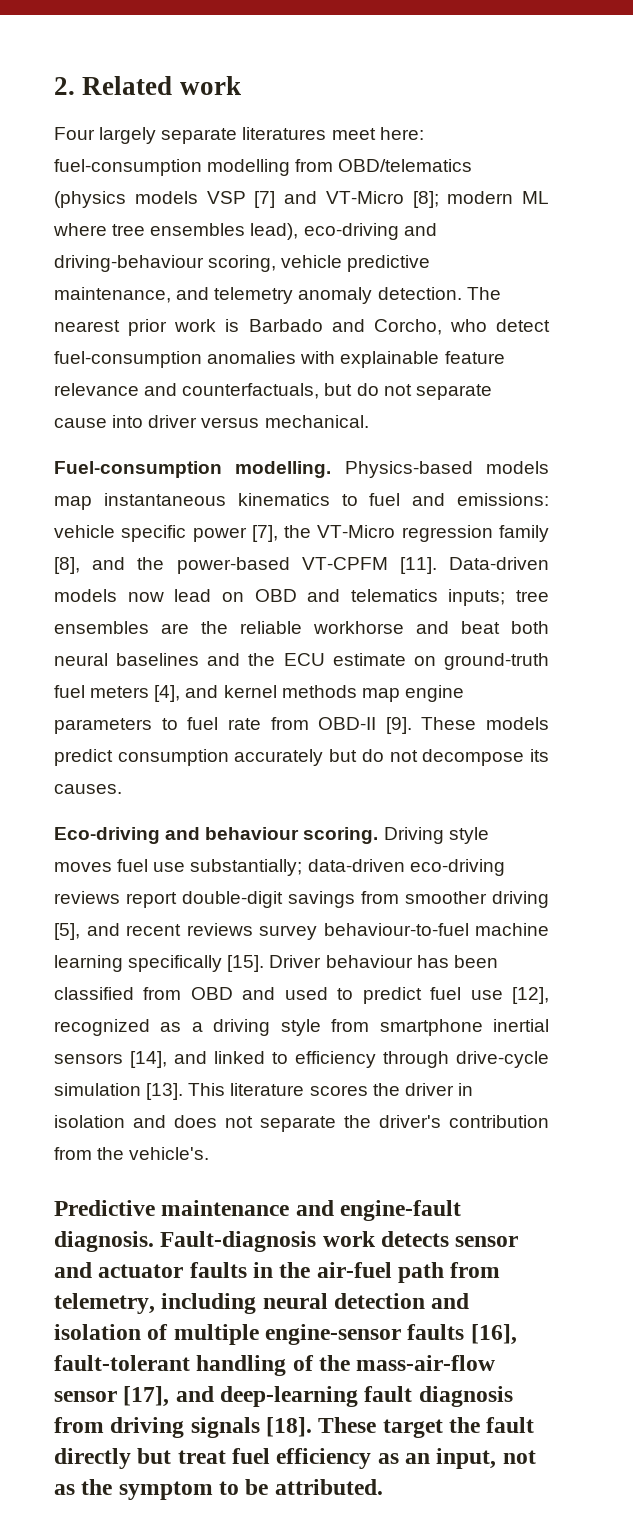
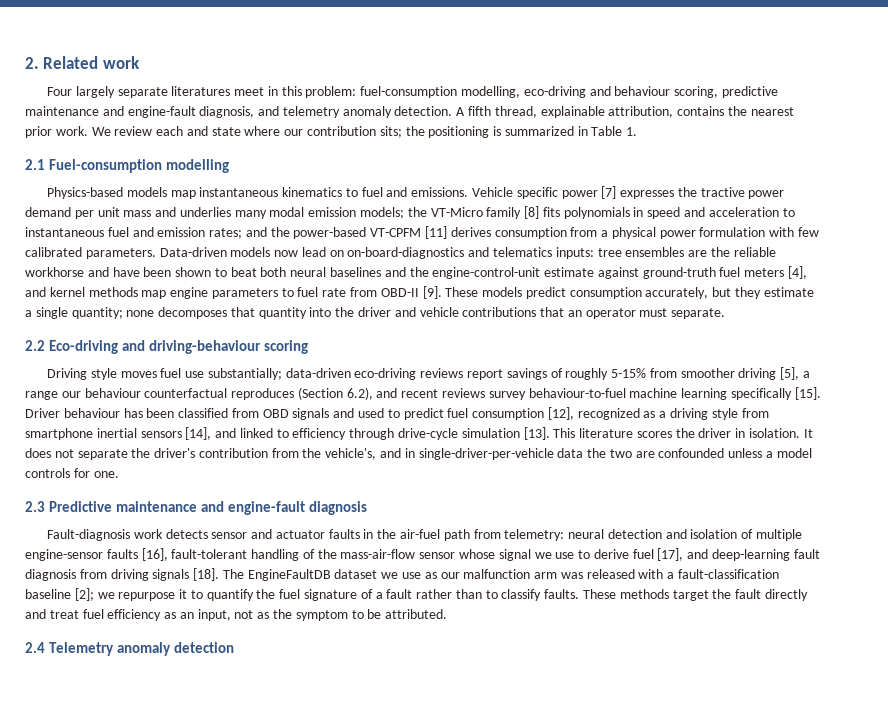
[379,127,424,140] [54,159,473,176] [54,191,549,208] [53,223,437,240] [54,255,431,272] [54,287,501,304] [54,319,550,336] [54,351,505,368] [54,383,492,400] [54,415,369,428] [54,461,332,478] here: fuel-consumption modelling from OBD/telematics (physics models VSP [7] and VT-Micro [8]; modern ML where tree ensembles lead), eco-driving and driving-behaviour scoring, vehicle predictive maintenance, and telemetry anomaly detection. The nearest prior work is Barbado and Corcho, who detect fuel-consumption anomalies with explainable feature relevance and counterfactuals, but do not separate cause into driver versus mechanical. // Fuel-consumption modelling. -> [267,86,778,98] [25,106,794,118] [25,126,638,138] [25,159,230,173] in this problem: fuel-consumption modelling, eco-driving and behaviour scoring, predictive maintenance and engine-fault diagnosis, and telemetry anomaly detection. A fifth thread, explainable attribution, contains the nearest prior work. We review each and state where our contribution sits; the positioning is summarized in Table 1. // 2.1 Fuel-consumption modelling //
[456,493,549,506] [54,525,549,542] [54,557,437,574] emissions: vehicle specific power [7], the VT-Micro regression family [8], and the power-based VT-CPFM [11]. -> [411,186,785,199] [25,206,795,219] [25,226,820,239] [25,247,156,259] emissions. Vehicle specific power [7] expresses the tractive power demand per unit mass and underlies many modal emission models; the VT-Micro family [8] fits polynomials in speed and acceleration to instantaneous fuel and emission rates; and the power-based VT-CPFM [11] derives consumption from a physical power formulation with few calibrated parameters.
[254,589,297,602] OBD -> [347,247,465,259] on-board-diagnostics
[448,589,506,606] inputs; -> [555,247,594,259] inputs:
(449, 627) none -> [112,267,227,277] have been shown to
[283,653,436,666] ECU estimate on -> [432,267,639,279] engine-control-unit estimate against
[234,749,549,766] [54,784,122,794] [54,827,379,844] accurately but do not decompose its causes. // Eco-driving and behaviour scoring. -> [645,287,814,299] [25,307,726,319] [25,340,309,354] accurately, but they estimate a single quantity; none decomposes that quantity into the driver and vehicle contributions that an operator must separate. // 2.2 Eco-driving and driving-behaviour scoring //
[182,891,549,908] [54,923,80,940] double-digit savings from smoother driving [5], -> [506,367,811,380] [25,387,373,400] savings of roughly 5-15% from smoother driving [5], a range our behaviour counterfactual reproduces (Section 6.2),
(233, 993) none -> [292,408,330,420] signals
[470,990,503,1000] use -> [472,408,545,420] consumption
[54,1115,166,1128] isolation and -> [749,428,813,438] isolation. It
[129,1147,210,1160] vehicle's. // -> [325,448,812,460] [25,468,119,478] [25,501,45,512] vehicle's, and in single-driver-per-vehicle data the two are confounded unless a model controls for one. // 2.3
[54,1231,154,1252] diagnosis. -> [309,501,368,515] diagnosis //
[54,1293,257,1314] telemetry, including -> [504,529,565,541] telemetry:
(117, 1396) none -> [459,549,654,561] whose signal we use to derive fuel
[318,1417,377,1433] These -> [222,569,780,581] [25,588,669,601] The EngineFaultDB dataset we use as our malfunction arm was released with a fault-classification baseline [2]; we repurpose it to quantify the fuel signature of a fault rather than to classify faults. These methods
[137,1448,172,1464] but -> [25,609,46,619] and
(383, 1487) none -> [25,642,235,656] // 2.4 Telemetry anomaly detection

